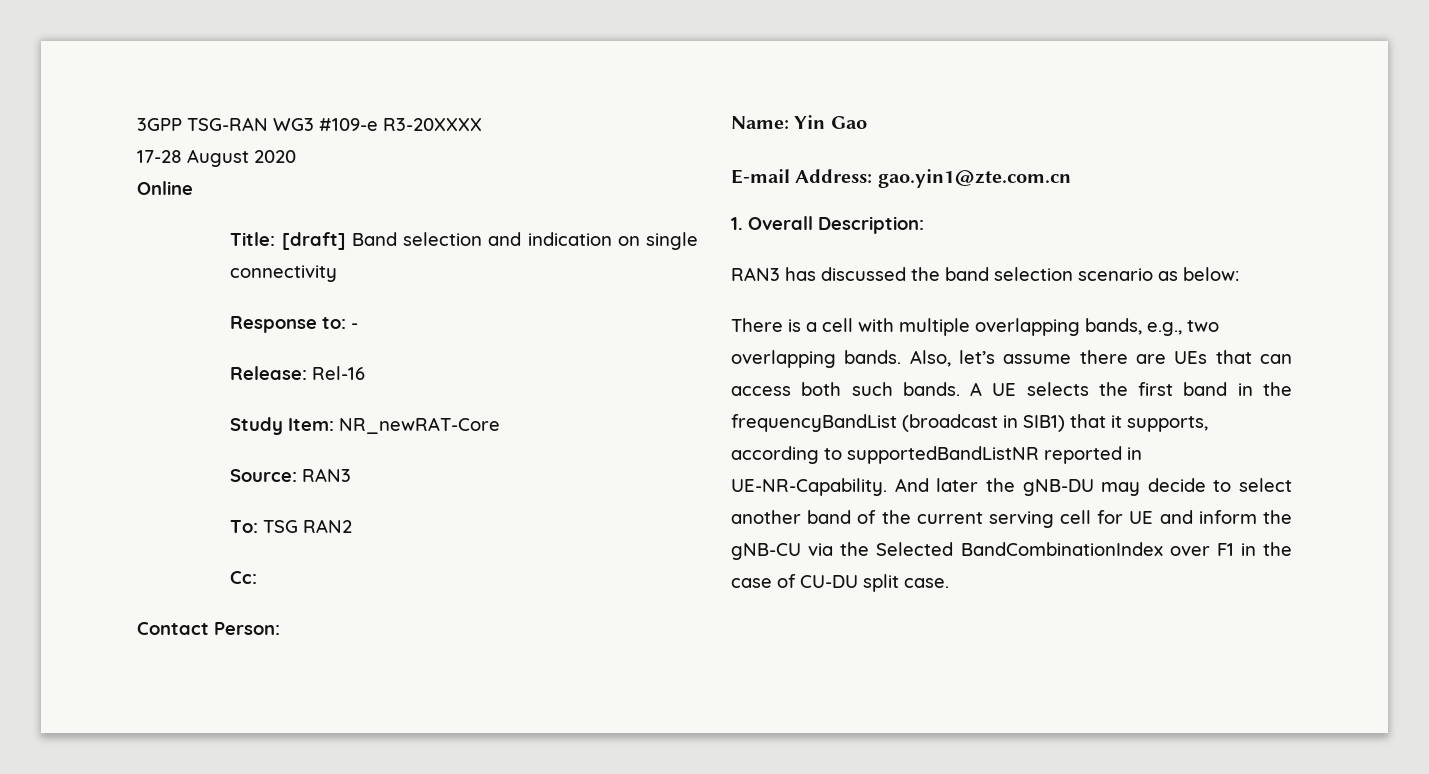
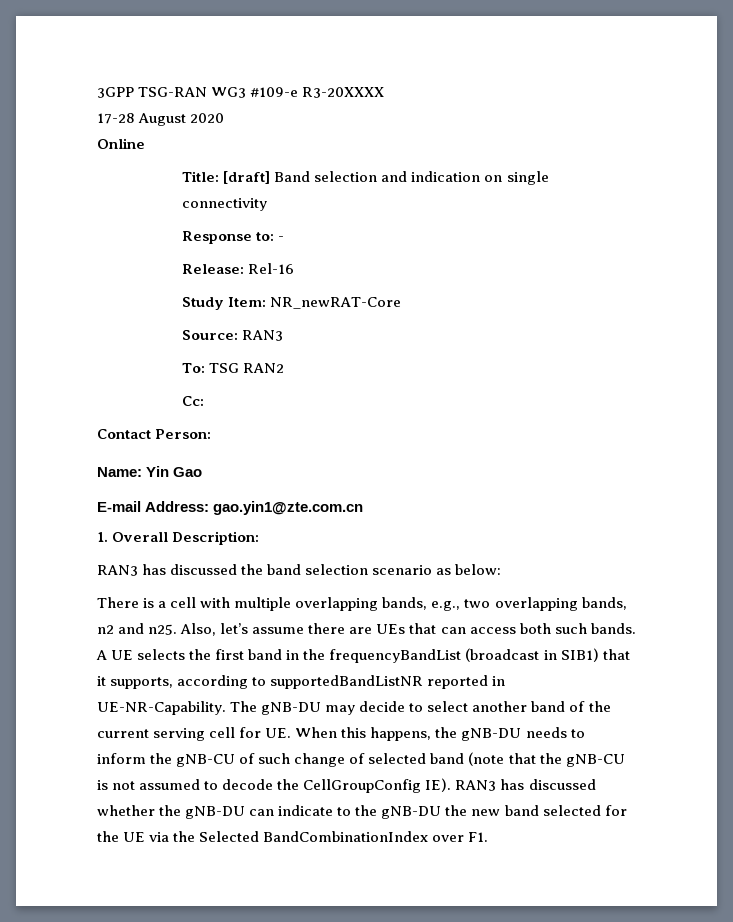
[844,350,902,364] bands. -> [581,597,627,610] [97,623,178,635] bands, n2 and n25.
[894,478,1015,492] And later the -> [230,701,258,712] The
[1129,510,1292,524] [731,543,801,560] UE and inform the gNB-CU -> [265,727,585,741] [97,752,625,767] [97,778,596,793] [97,805,627,819] [97,831,146,842] UE. When this happens, the gNB-DU needs to inform the gNB-CU of such change of selected band (note that the gNB-CU is not assumed to decode the CellGroupConfig IE). RAN3 has discussed whether the gNB-DU can indicate to the gNB-DU the new band selected for the UE
[1216,542,1292,556] [731,574,949,592] F1 in the case of CU-DU split case. -> [468,832,489,842] F1.

